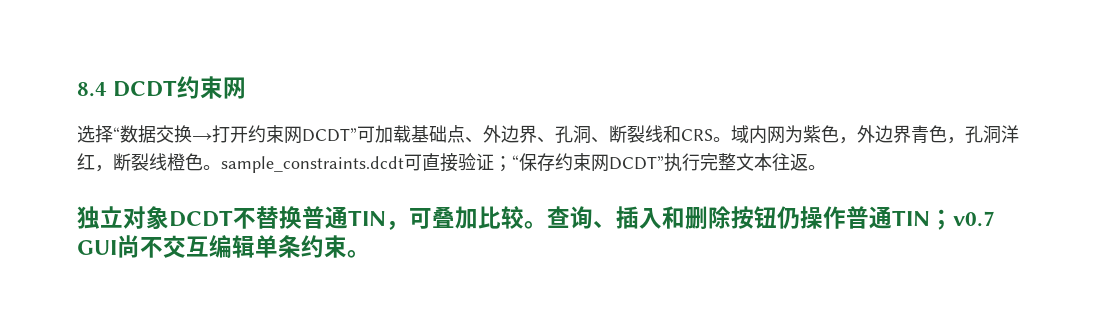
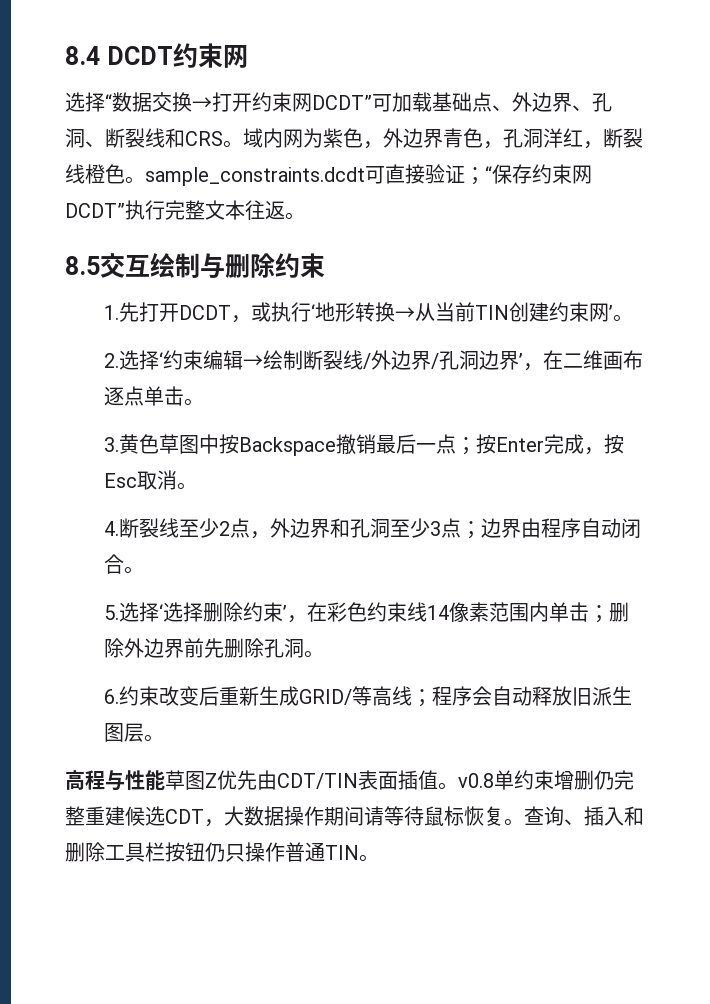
[77,206,524,230] 独立对象DCDT不替换普通TIN，可叠加比较 -> [65,253,325,278] [103,302,633,323] [103,350,643,371] [103,386,204,406] [103,434,624,456] [103,470,197,490] [103,518,641,539] [103,554,144,574] [103,602,629,623] [103,638,324,658] [103,686,632,707] [103,723,164,742] [65,770,634,791] [65,806,504,827] 8.5交互绘制与删除约束 // 1.先打开DCDT，或执行‘地形转换→从当前TIN创建约束网’。 // 2.选择‘约束编辑→绘制断裂线/外边界/孔洞边界’，在二维画布逐点单击。 // 3.黄色草图中按Backspace撤销最后一点；按Enter完成，按Esc取消。 // 4.断裂线至少2点，外边界和孔洞至少3点；边界由程序自动闭合。 // 5.选择‘选择删除约束’，在彩色约束线14像素范围内单击；删除外边界前先删除孔洞。 // 6.约束改变后重新生成GRID/等高线；程序会自动释放旧派生图层。 // 高程与性能草图Z优先由CDT/TIN表面插值。v0.8单约束增删仍完整重建候选CDT，大数据操作期间请等待鼠标恢复
[731,206,995,230] [77,235,347,258] 按钮仍操作普通TIN；v0.7 GUI尚不交互编辑单条约束 -> [105,842,359,862] 工具栏按钮仍只操作普通TIN

